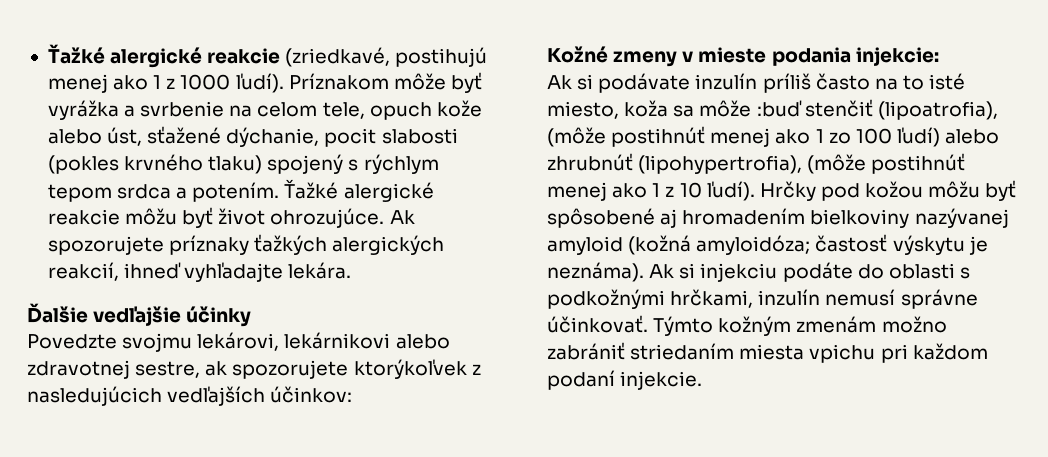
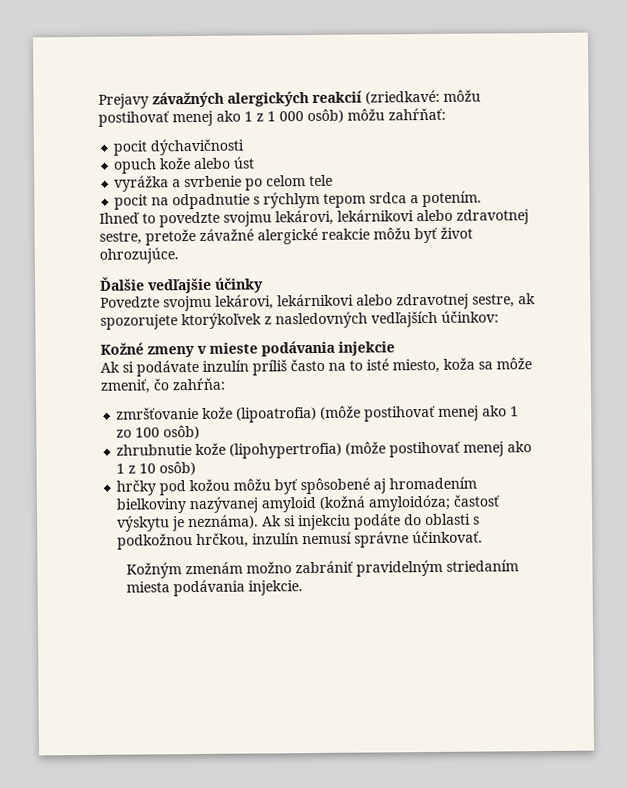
[47,44,488,68] [47,72,482,93] [47,100,482,120] [47,126,458,147] [47,154,344,174] Ťažké alergické reakcie (zriedkavé, postihujú menej ako 1 z 1000 ľudí). Príznakom môže byť vyrážka a svrbenie na celom tele, opuch kože alebo úst, sťažené dýchanie, pocit slabosti (pokles krvného tlaku) spojený -> [98,89,481,109] [98,107,446,127] [113,138,245,156] [113,156,256,174] [114,174,334,192] [114,193,251,210] Prejavy závažných alergických reakcií (zriedkavé: môžu postihovať menej ako 1 z 1 000 osôb) môžu zahŕňať: // pocit dýchavičnosti // opuch kože alebo úst // vyrážka a svrbenie po celom tele // pocit na odpadnutie
[284,179,339,199] Ťažké -> [99,209,529,228] [99,228,254,246] // Ihneď to povedzte svojmu lekárovi, lekárnikovi alebo zdravotnej sestre, pretože závažné
[389,210,415,224] [47,234,445,255] [47,262,352,282] Ak spozorujete príznaky ťažkých alergických reakcií, ihneď vyhľadajte lekára. -> (179, 255) none
[27,386,162,406] nasledujúcich -> [275,311,368,329] nasledovných
[771,47,939,66] podania injekcie: -> [261,340,395,357] podávania injekcie
[756,99,998,120] [547,126,706,147] :buď stenčiť (lipoatrofia), (môže postihnúť -> [100,377,225,394] [116,405,437,423] zmeniť, čo zahŕňa: // zmršťovanie kože (lipoatrofia) (môže postihovať
[896,127,1000,147] [547,153,966,174] ľudí) alebo zhrubnúť (lipohypertrofia), (môže postihnúť -> [163,424,201,440] [116,441,462,459] osôb) // zhrubnutie kože (lipohypertrofia) (môže postihovať
[706,181,816,201] ľudí). Hrčky -> [159,461,197,476] [116,479,157,496] osôb) // hrčky
[547,289,754,309] podkožnými hrčkami, -> [117,532,250,550] podkožnou hrčkou,
[653,316,792,336] Týmto kožným -> [125,562,182,579] // Kožným
(625, 351) none -> [355,559,443,577] pravidelným
[809,343,988,363] [547,370,615,390] vpichu pri každom podaní -> [172,579,245,597] podávania

